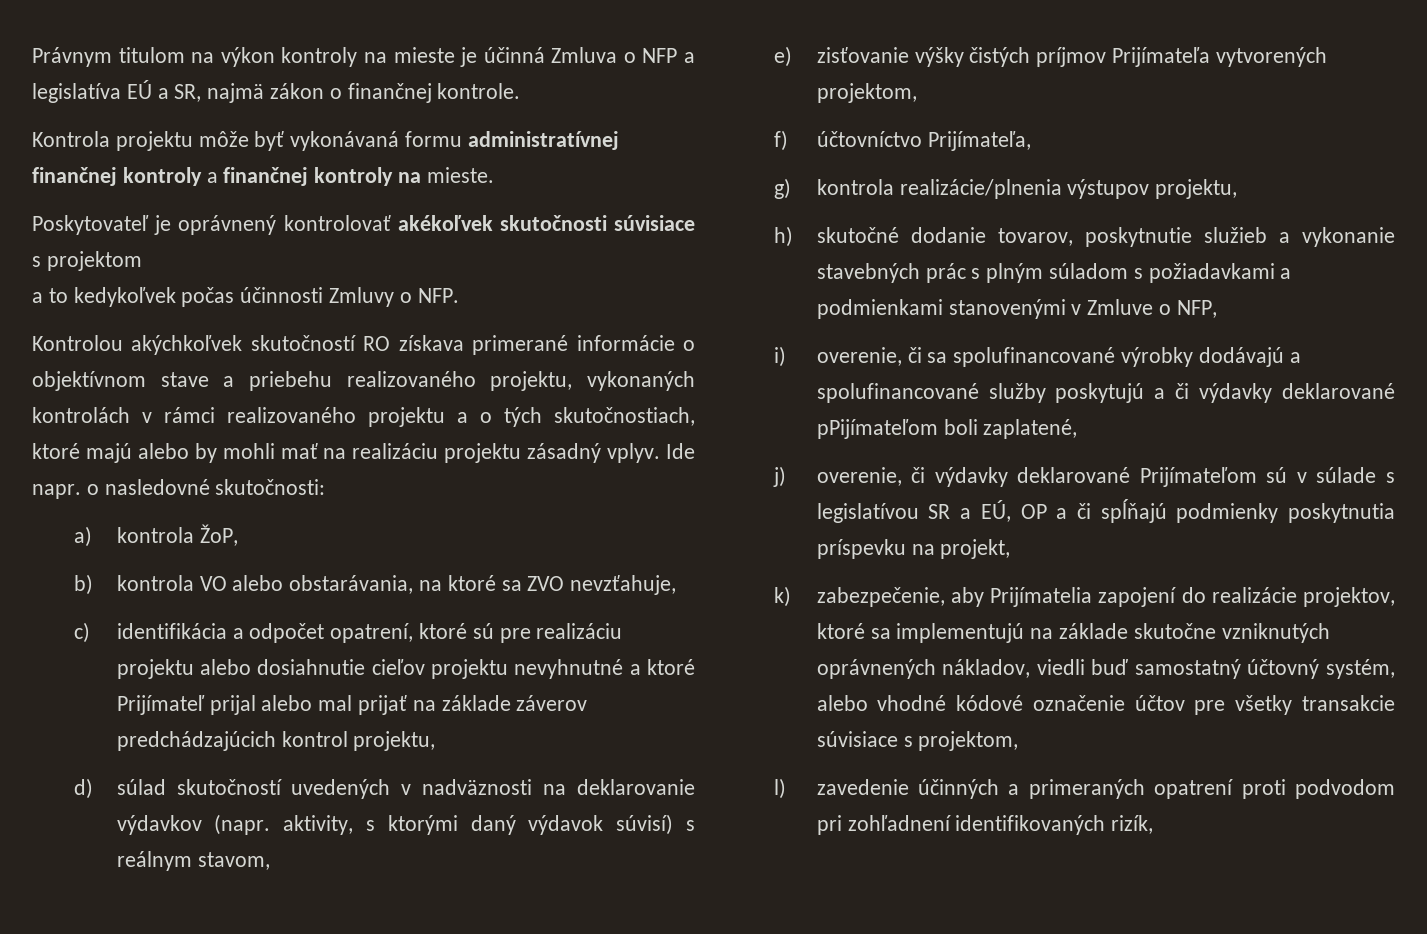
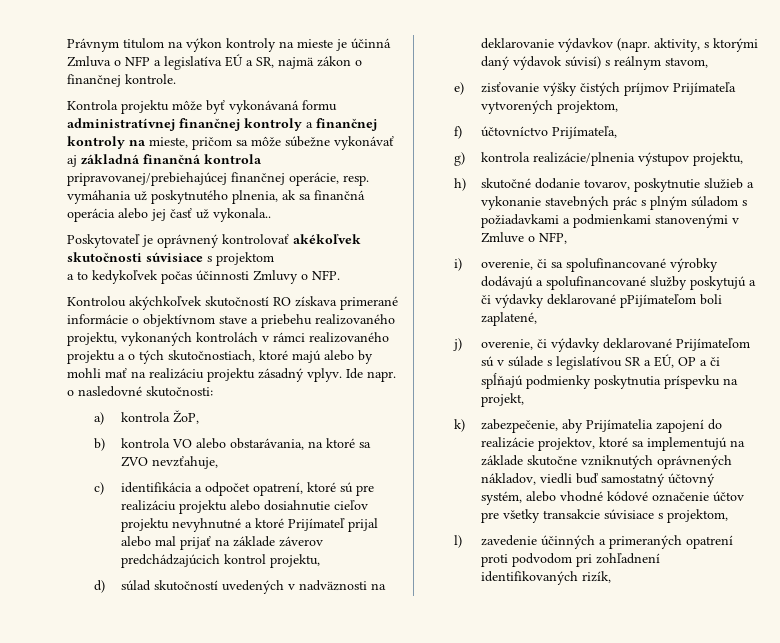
[426,167,494,183] mieste. -> [149,136,394,150] [67,154,262,167] [67,172,369,186] [67,190,365,204] [67,208,271,222] mieste, pričom sa môže súbežne vykonávať aj základná finančná kontrola pripravovanej/prebiehajúcej finančnej operácie, resp. vymáhania už poskytnutého plnenia, ak sa finančná operácia alebo jej časť už vykonala..

